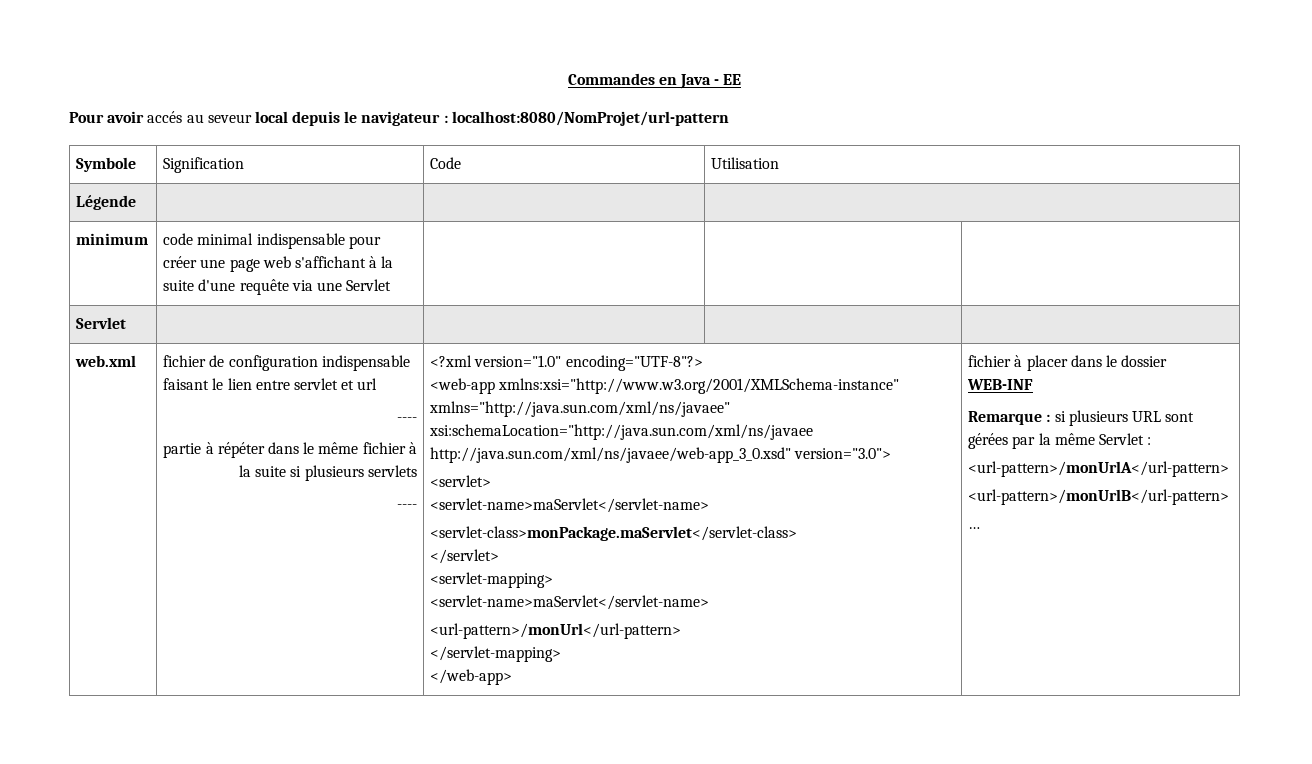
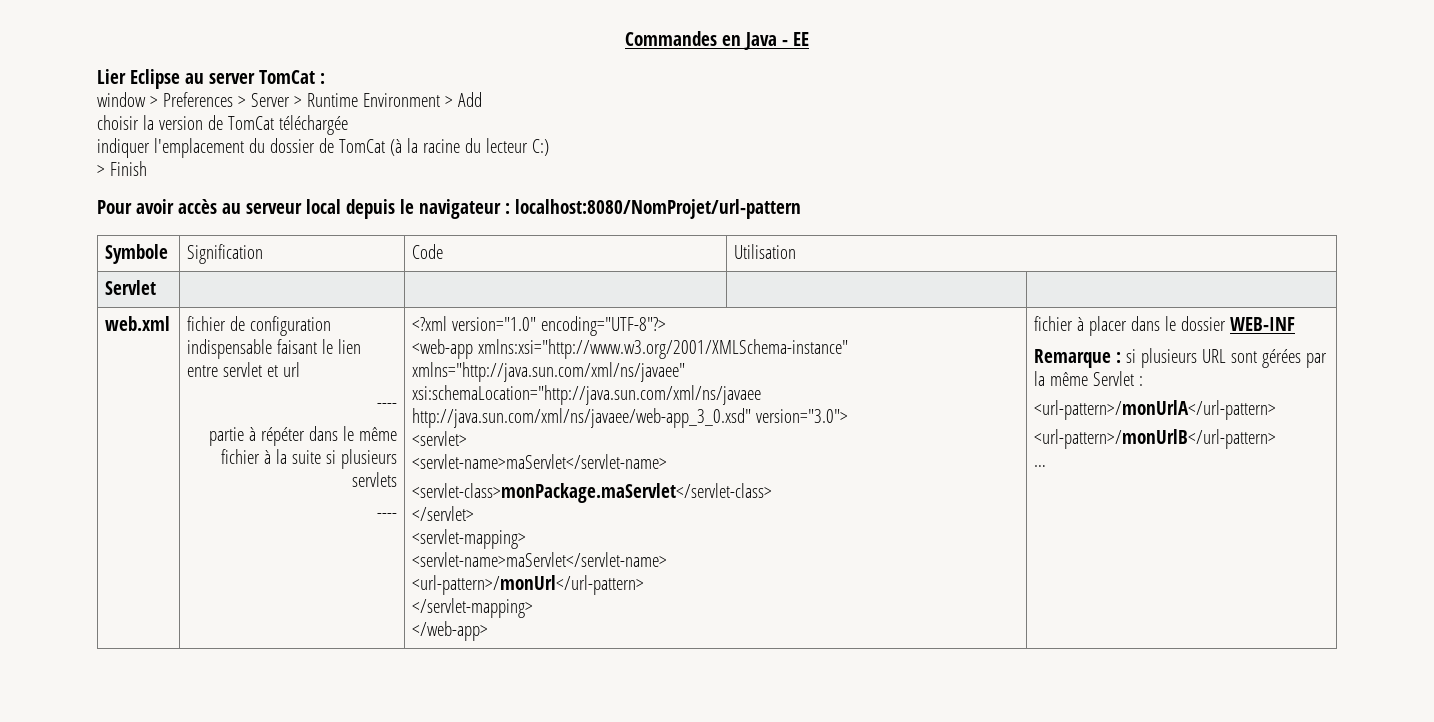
(742, 79) none -> [97,69,325,89] [97,92,482,107] [97,115,348,135] [97,138,549,158] [97,161,147,176] // Lier Eclipse au server TomCat : // window > Preferences > Server > Runtime Environment > Add // choisir la version de TomCat téléchargée // indiquer l'emplacement du dossier de TomCat (à la racine du lecteur C:) // > Finish
[147,111,252,123] accés au seveur -> [177,199,302,214] accès au serveur
[76,195,137,210] [76,233,149,245] [163,233,381,249] [163,256,394,272] [163,279,392,295] // Légende | | | // minimum | code minimal indispensable pour créer une page web s'affichant à la suite d'une requête via une Servlet | | | -> (797, 251) none

